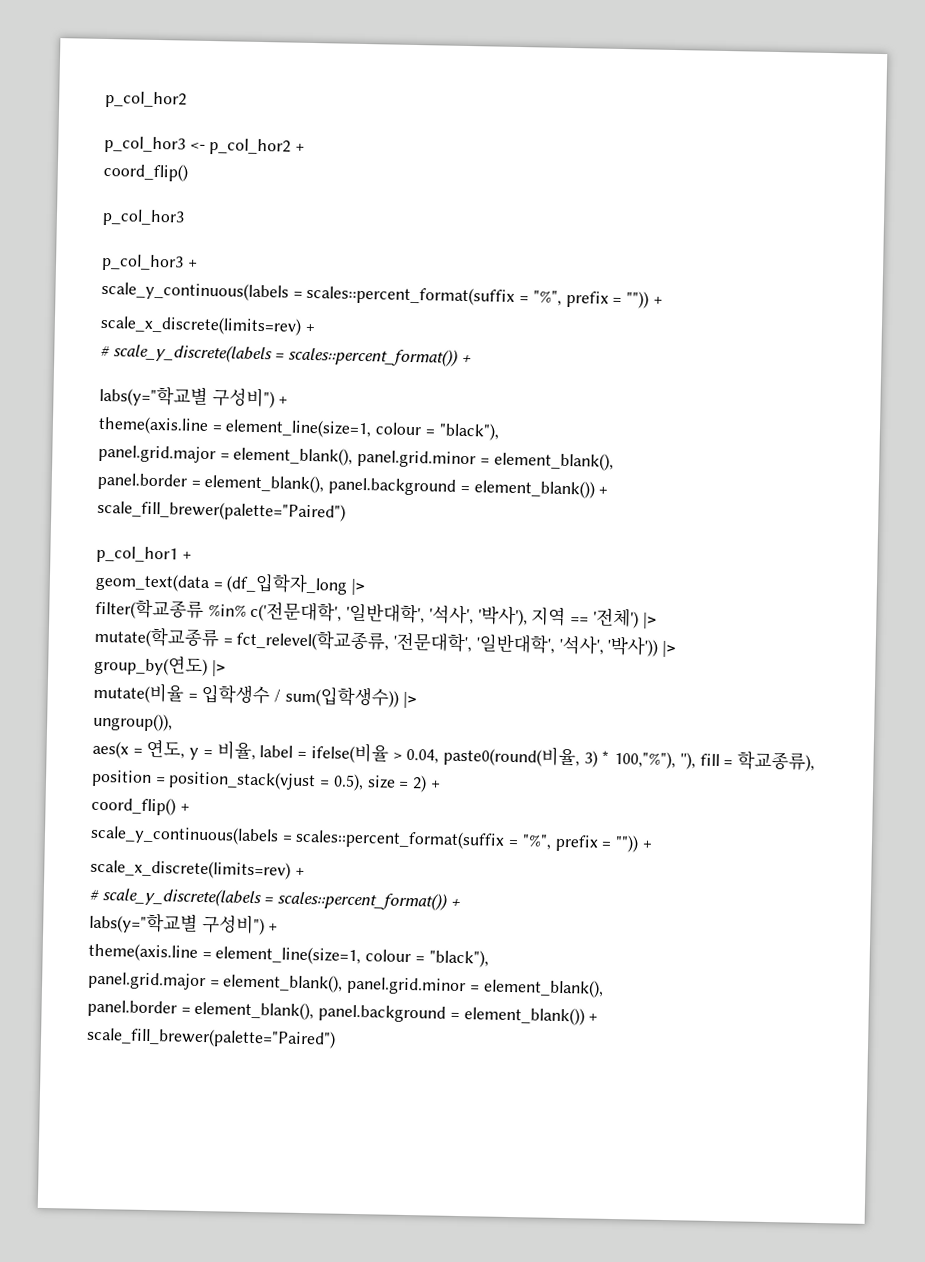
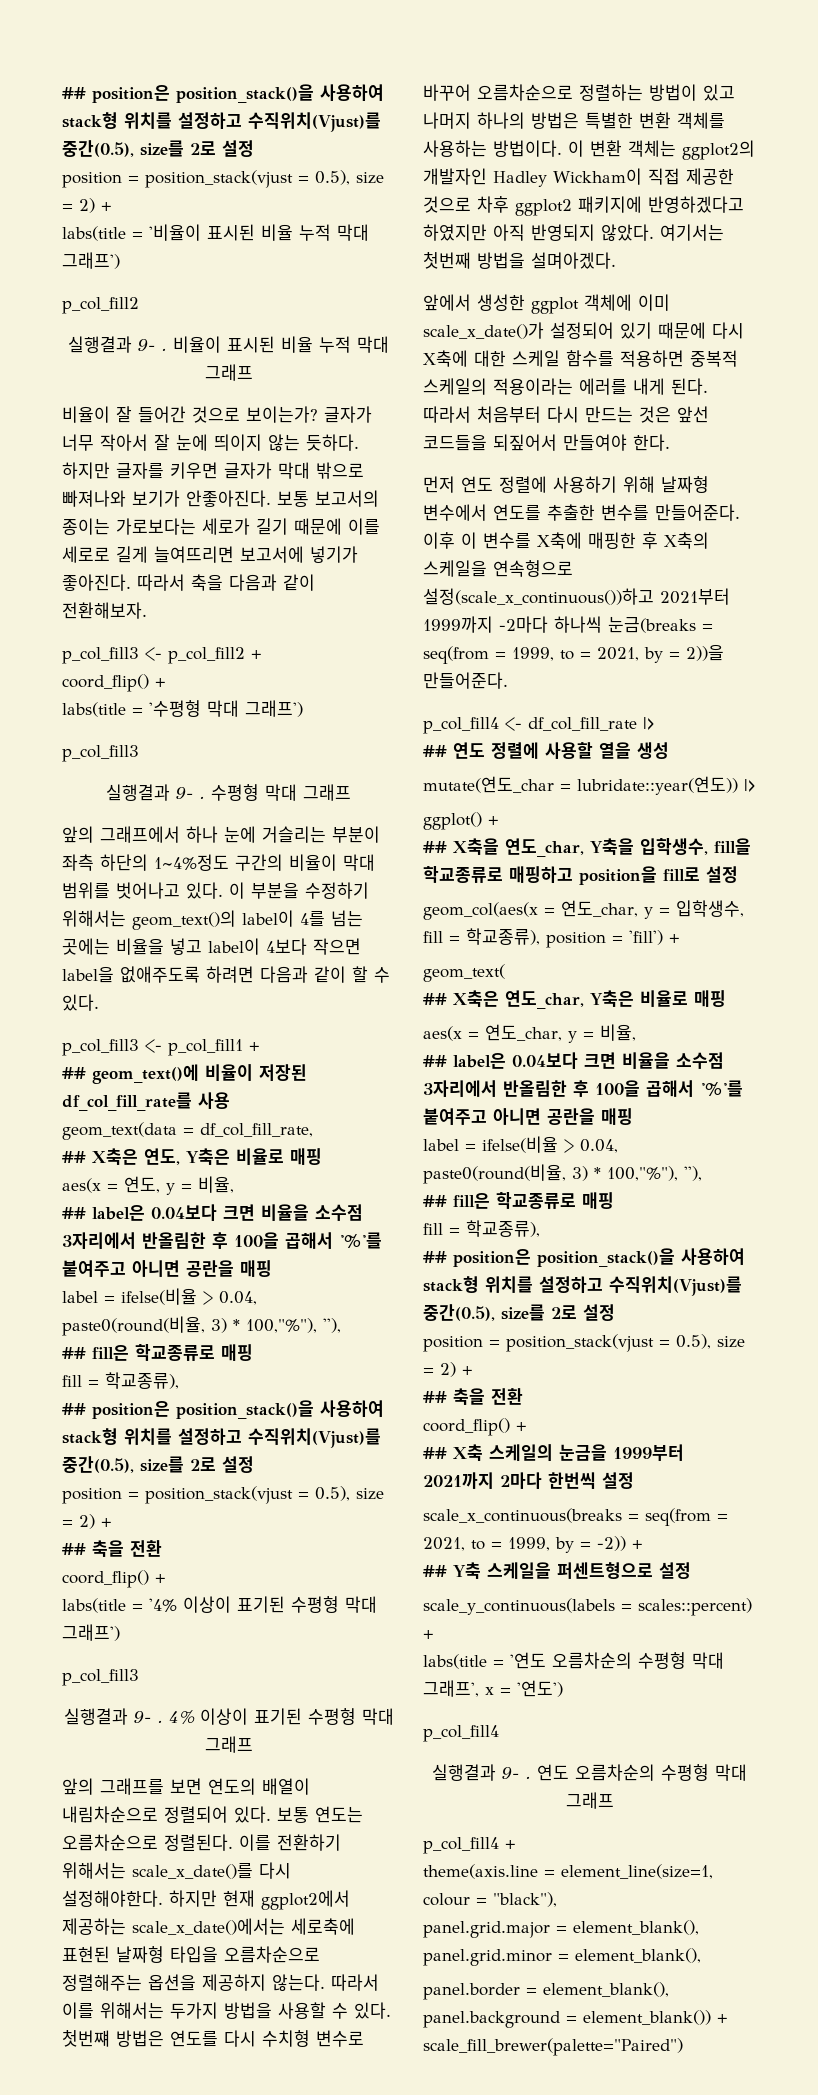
[105,90,187,109] [104,135,306,156] [103,162,188,182] [102,208,185,227] [101,253,198,272] [101,280,663,309] [100,314,315,336] [100,343,472,367] [99,384,275,409] p_col_hor2 // p_col_hor3 <- p_col_hor2 + // coord_flip() // p_col_hor3 // p_col_hor3 + // scale_y_continuous(labels = scales::percent_format(suffix = "%", prefix = "")) + // scale_x_discrete(limits=rev) + // # scale_y_discrete(labels = scales::percent_format()) + // labs(y="학교별 구성비") -> [62,84,384,103] [62,112,381,132] [62,140,254,157] [62,170,384,188] [62,198,112,213] [62,224,369,241] [62,252,120,269] [62,297,139,314] [68,336,389,353] [204,364,253,381] [62,406,372,423] [62,434,359,451] [62,462,364,479] [62,490,379,507] [62,518,380,535] [62,546,358,563] [62,574,315,591] [62,602,147,619] [62,647,262,664] [62,674,166,692] [62,700,303,717] [62,745,139,762] [106,784,351,801] [62,826,380,843] [62,854,375,871] [62,882,369,899] [62,910,363,930] [62,938,361,955] [62,966,390,983] [62,994,99,1011] [62,1039,260,1056] [62,1064,307,1084] [62,1092,230,1111] [62,1122,313,1140] [62,1148,322,1165] [62,1176,234,1195] [62,1204,363,1221] [62,1232,382,1249] [62,1260,272,1277] [62,1288,257,1305] [62,1316,341,1336] [62,1344,253,1361] [62,1372,179,1389] [62,1400,384,1419] [62,1428,381,1448] [62,1456,254,1473] [62,1486,384,1504] [62,1514,112,1529] [62,1540,162,1557] [62,1570,166,1588] [62,1596,377,1613] [62,1624,120,1641] [62,1669,139,1686] [63,1708,394,1725] [204,1736,253,1753] [62,1778,310,1795] [62,1806,363,1823] [62,1834,341,1851] [62,1862,291,1879] [62,1890,350,1910] [62,1918,355,1935] [62,1946,320,1963] [62,1974,379,1991] [62,2002,391,2019] [62,2030,364,2047] [423,84,735,101] [423,112,725,129] [423,140,755,160] [423,168,734,187] [423,196,744,216] [423,224,724,241] [423,252,616,269] [423,294,670,314] [423,322,744,339] [423,350,738,367] [423,378,708,395] [423,406,709,423] [423,434,670,451] [423,476,709,493] [423,504,740,521] [423,532,709,549] [423,560,573,577] [423,588,730,605] [423,616,713,633] [423,644,724,664] [423,672,508,689] [423,717,655,734] [423,742,669,759] [423,776,756,795] [423,812,499,830] [423,838,751,857] [423,866,738,885] [423,900,744,920] [423,928,680,948] [423,964,505,982] [423,990,726,1009] [423,1024,636,1043] [423,1052,724,1069] [423,1080,743,1097] [423,1108,633,1125] [423,1136,618,1153] [423,1164,702,1184] [423,1192,614,1209] [423,1220,540,1237] [423,1248,745,1267] [423,1276,742,1296] [423,1304,615,1321] [423,1334,745,1352] [423,1362,473,1377] [423,1388,523,1405] [423,1418,527,1436] [423,1444,684,1461] [423,1472,634,1489] [423,1508,728,1526] [423,1536,643,1553] [423,1562,691,1579] [423,1598,752,1616] [423,1630,434,1639] [423,1652,724,1669] [423,1680,563,1697] [423,1725,499,1742] [432,1764,747,1781] [565,1792,614,1809] [423,1837,499,1854] ## position은 position_stack()을 사용하여 stack형 위치를 설정하고 수직위치(Vjust)를 중간(0.5), size를 2로 설정 // position = position_stack(vjust = 0.5), size = 2) + // labs(title = '비율이 표시된 비율 누적 막대 그래프') // p_col_fill2 // 실행결과 9- . 비율이 표시된 비율 누적 막대 그래프 // 비율이 잘 들어간 것으로 보이는가? 글자가 너무 작아서 잘 눈에 띄이지 않는 듯하다. 하지만 글자를 키우면 글자가 막대 밖으로 빠져나와 보기가 안좋아진다. 보통 보고서의 종이는 가로보다는 세로가 길기 때문에 이를 세로로 길게 늘여뜨리면 보고서에 넣기가 좋아진다. 따라서 축을 다음과 같이 전환해보자. // p_col_fill3 <- p_col_fill2 + // coord_flip() + // labs(title = '수평형 막대 그래프') // p_col_fill3 // 실행결과 9- . 수평형 막대 그래프 // 앞의 그래프에서 하나 눈에 거슬리는 부분이 좌측 하단의 1~4%정도 구간의 비율이 막대 범위를 벗어나고 있다. 이 부분을 수정하기 위해서는 geom_text()의 label이 4를 넘는 곳에는 비율을 넣고 label이 4보다 작으면 label을 없애주도록 하려면 다음과 같이 할 수 있다. // p_col_fill3 <- p_col_fill1 + // ## geom_text()에 비율이 저장된 df_col_fill_rate를 사용 // geom_text(data = df_col_fill_rate, // ## X축은 연도, Y축은 비율로 매핑 // aes(x = 연도, y = 비율, // ## label은 0.04보다 크면 비율을 소수점 3자리에서 반올림한 후 100을 곱해서 '%'를 붙여주고 아니면 공란을 매핑 // label = ifelse(비율 > 0.04, paste0(round(비율, 3) * 100,"%"), ''), // ## fill은 학교종류로 매핑 // fill = 학교종류), // ## position은 position_stack()을 사용하여 stack형 위치를 설정하고 수직위치(Vjust)를 중간(0.5), size를 2로 설정 // position = position_stack(vjust = 0.5), size = 2) + // ## 축을 전환 // coord_flip() + // labs(title = '4% 이상이 표기된 수평형 막대 그래프') // p_col_fill3 // 실행결과 9- . 4% 이상이 표기된 수평형 막대 그래프 // 앞의 그래프를 보면 연도의 배열이 내림차순으로 정렬되어 있다. 보통 연도는 오름차순으로 정렬된다. 이를 전환하기 위해서는 scale_x_date()를 다시 설정해야한다. 하지만 현재 ggplot2에서 제공하는 scale_x_date()에서는 세로축에 표현된 날짜형 타입을 오름차순으로 정렬해주는 옵션을 제공하지 않는다. 따라서 이를 위해서는 두가지 방법을 사용할 수 있다. 첫번쨰 방법은 연도를 다시 수치형 변수로 바꾸어 오름차순으로 정렬하는 방법이 있고 나머지 하나의 방법은 특별한 변환 객체를 사용하는 방법이다. 이 변환 객체는 ggplot2의 개발자인 Hadley Wickham이 직접 제공한 것으로 차후 ggplot2 패키지에 반영하겠다고 하였지만 아직 반영되지 않았다. 여기서는 첫번째 방법을 설며아겠다. // 앞에서 생성한 ggplot 객체에 이미 scale_x_date()가 설정되어 있기 때문에 다시 X축에 대한 스케일 함수를 적용하면 중복적 스케일의 적용이라는 에러를 내게 된다. 따라서 처음부터 다시 만드는 것은 앞선 코드들을 되짚어서 만들여야 한다. // 먼저 연도 정렬에 사용하기 위해 날짜형 변수에서 연도를 추출한 변수를 만들어준다. 이후 이 변수를 X축에 매핑한 후 X축의 스케일을 연속형으로 설정(scale_x_continuous())하고 2021부터 1999까지 -2마다 하나씩 눈금(breaks = seq(from = 1999, to = 2021, by = 2))을 만들어준다. // p_col_fill4 <- df_col_fill_rate |> // ## 연도 정렬에 사용할 열을 생성 // mutate(연도_char = lubridate::year(연도)) |> // ggplot() + // ## X축을 연도_char, Y축을 입학생수, fill을 학교종류로 매핑하고 position을 fill로 설정 // geom_col(aes(x = 연도_char, y = 입학생수, fill = 학교종류), position = 'fill') + // geom_text( // ## X축은 연도_char, Y축은 비율로 매핑 // aes(x = 연도_char, y = 비율, // ## label은 0.04보다 크면 비율을 소수점 3자리에서 반올림한 후 100을 곱해서 '%'를 붙여주고 아니면 공란을 매핑 // label = ifelse(비율 > 0.04, paste0(round(비율, 3) * 100,"%"), ''), // ## fill은 학교종류로 매핑 // fill = 학교종류), // ## position은 position_stack()을 사용하여 stack형 위치를 설정하고 수직위치(Vjust)를 중간(0.5), size를 2로 설정 // position = position_stack(vjust = 0.5), size = 2) + // ## 축을 전환 // coord_flip() + // ## X축 스케일의 눈금을 1999부터 2021까지 2마다 한번씩 설정 // scale_x_continuous(breaks = seq(from = 2021, to = 1999, by = -2)) + // ## Y축 스케일을 퍼센트형으로 설정 // scale_y_continuous(labels = scales::percent) + // labs(title = '연도 오름차순의 수평형 막대 그래프', x = '연도') // p_col_fill4 // 실행결과 9- . 연도 오름차순의 수평형 막대 그래프 // p_col_fill4
[96,545,192,564] [95,572,366,596] [95,597,657,629] [94,625,677,658] [94,653,226,677] [93,681,417,709] [93,712,173,732] [92,738,816,772] [91,769,441,793] [91,796,190,816] [90,824,652,853] [90,858,305,880] [89,887,461,911] [89,911,279,936] [88,942,489,968] [88,971,604,998] [87,999,599,1026] [86,1026,336,1049] // p_col_hor1 + // geom_text(data = (df_입학자_long |> // filter(학교종류 %in% c('전문대학', '일반대학', '석사', '박사'), 지역 == '전체') |> // mutate(학교종류 = fct_relevel(학교종류, '전문대학', '일반대학', '석사', '박사')) |> // group_by(연도) |> // mutate(비율 = 입학생수 / sum(입학생수)) |> // ungroup()), // aes(x = 연도, y = 비율, label = ifelse(비율 > 0.04, paste0(round(비율, 3) * 100,"%"), ''), fill = 학교종류), position = position_stack(vjust = 0.5), size = 2) + // coord_flip() + // scale_y_continuous(labels = scales::percent_format(suffix = "%", prefix = "")) + // scale_x_discrete(limits=rev) + // # scale_y_discrete(labels = scales::percent_format()) + // labs(y="학교별 구성비") + // theme(axis.line = element_line(size=1, colour = "black"), // panel.grid.major = element_blank(), panel.grid.minor = element_blank(), // panel.border = element_blank(), panel.background = element_blank()) + scale_fill_brewer(palette="Paired") -> (683, 2047) none

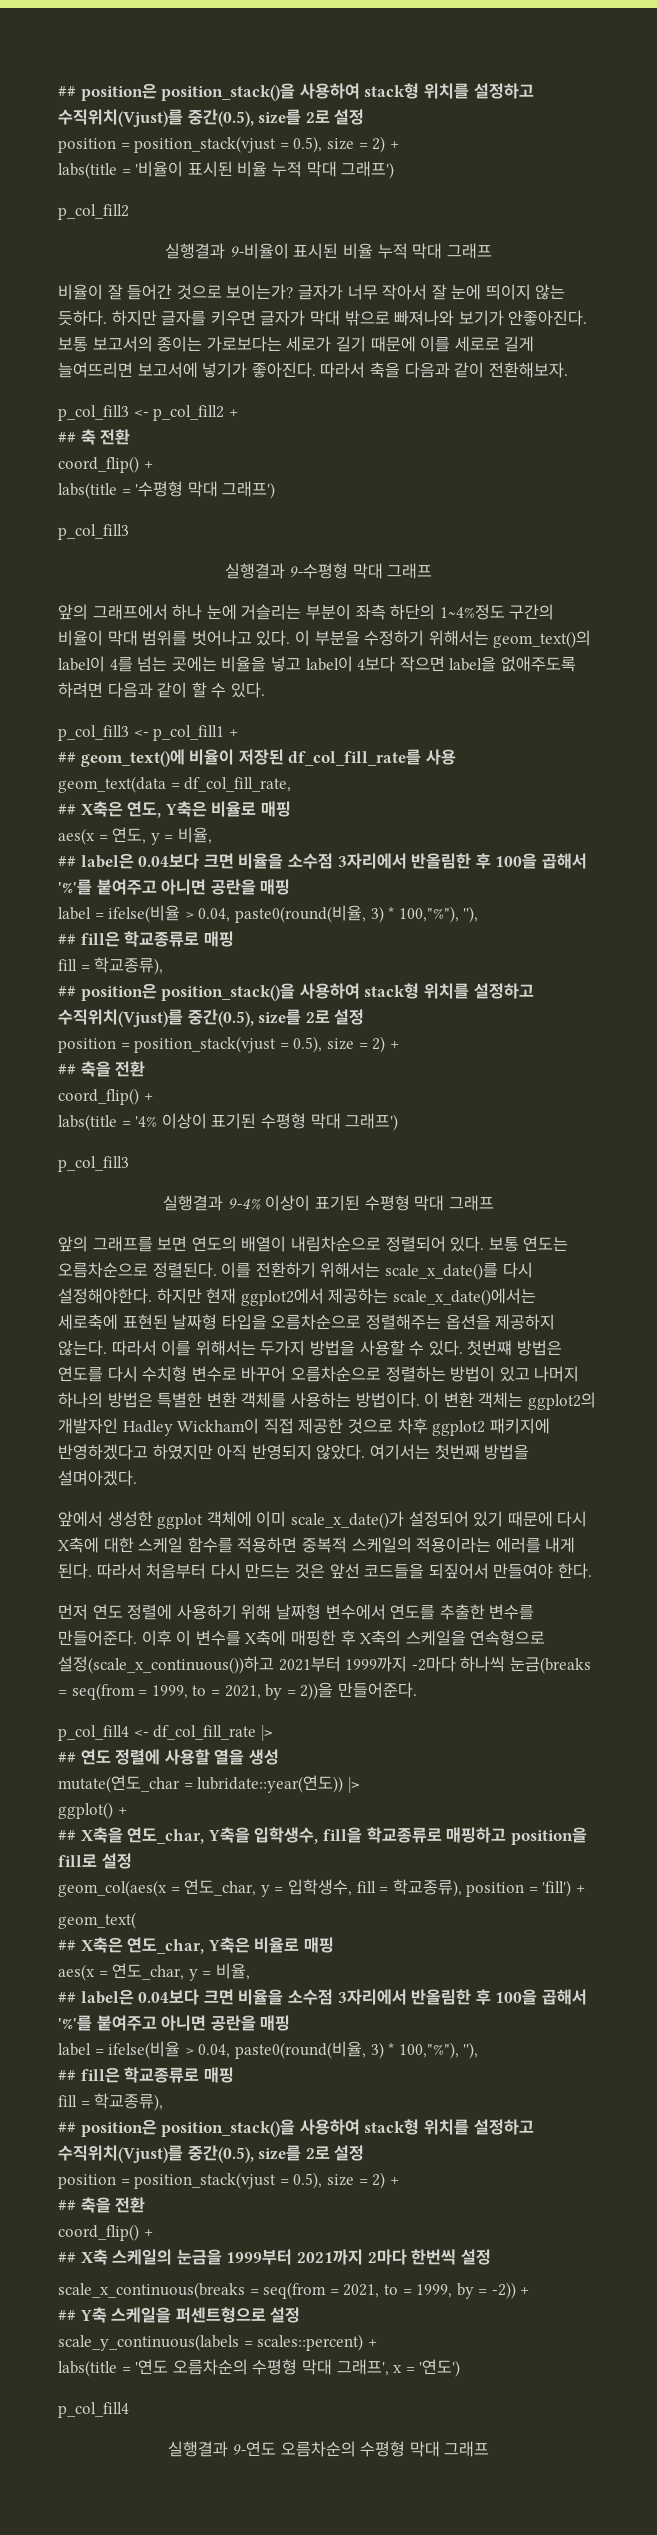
[138,336,221,353] 9- . 비율이 -> [229,243,289,259] 9-비율이
(262, 654) none -> [58,429,131,445] // ## 축 전환
[176,784,259,801] 9- . 수평형 -> [289,563,349,579] 9-수평형
[133,1710,195,1724] 9- . 4% -> [227,1198,261,1210] 9-4%
[502,1764,569,1781] 9- . 연도 -> [232,2441,277,2457] 9-연도
[423,1837,516,1854] [423,1864,713,1879] [423,1892,557,1907] [423,1920,699,1938] [423,1948,701,1966] [423,1982,669,2000] [423,2010,728,2028] [423,2038,683,2056] // p_col_fill4 + // theme(axis.line = element_line(size=1, colour = "black"), // panel.grid.major = element_blank(), panel.grid.minor = element_blank(), // panel.border = element_blank(), panel.background = element_blank()) + scale_fill_brewer(palette="Paired") -> (490, 2449) none

